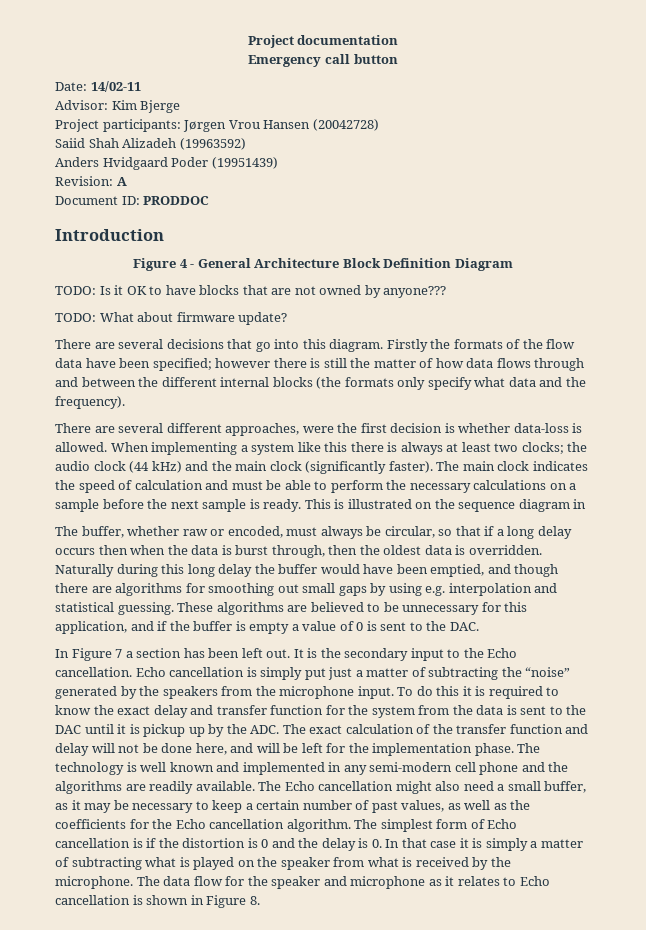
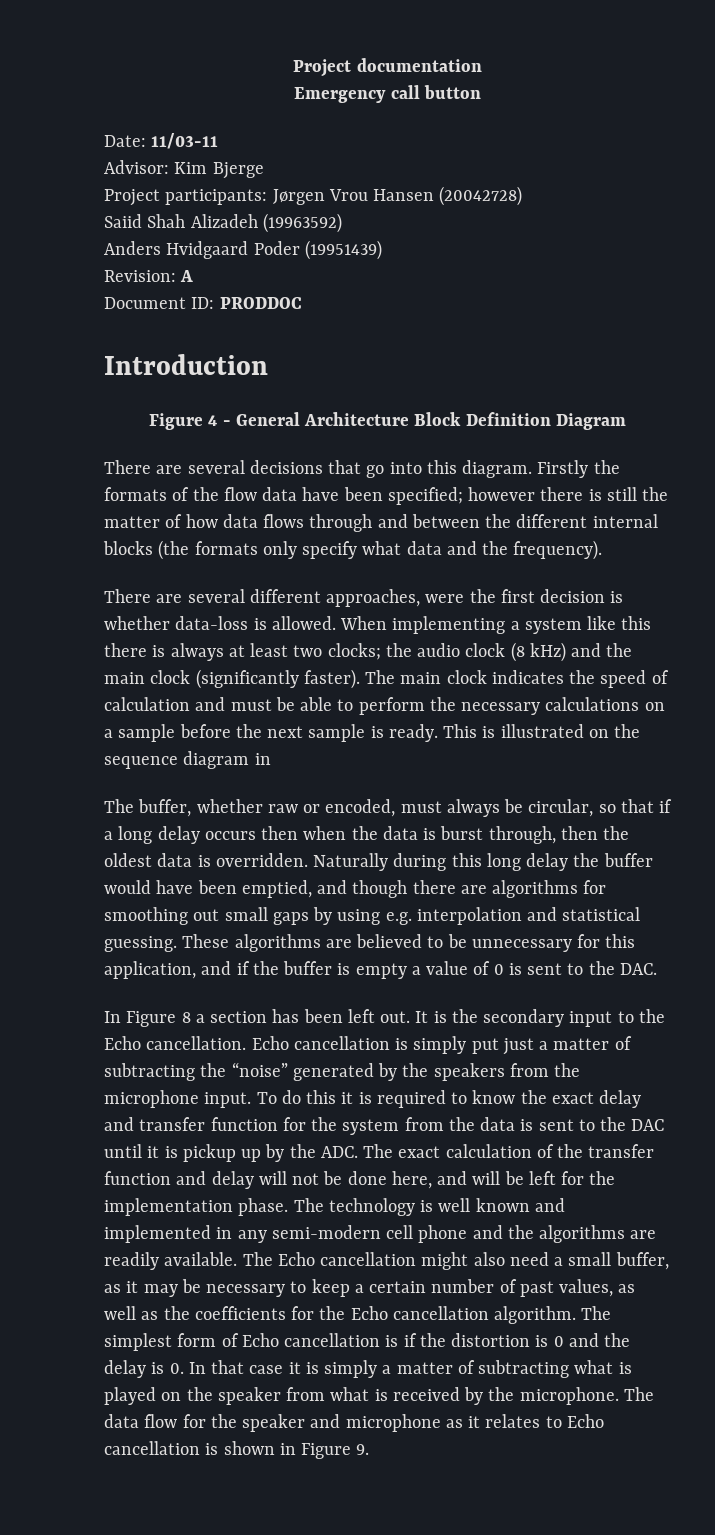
[90,81,141,92] 14/02-11 -> [151,133,219,149] 11/03-11
[55,285,447,298] [55,312,288,325] // TODO: Is it OK to have blocks that are not owned by anyone??? // TODO: What about firmware update? -> (626, 421) none
[129,461,150,473] (44 -> [510,642,525,662] (8
[115,649,123,658] 7 -> [181,1012,191,1023] 8
[249,896,260,905] 8. -> [356,1444,370,1455] 9.

